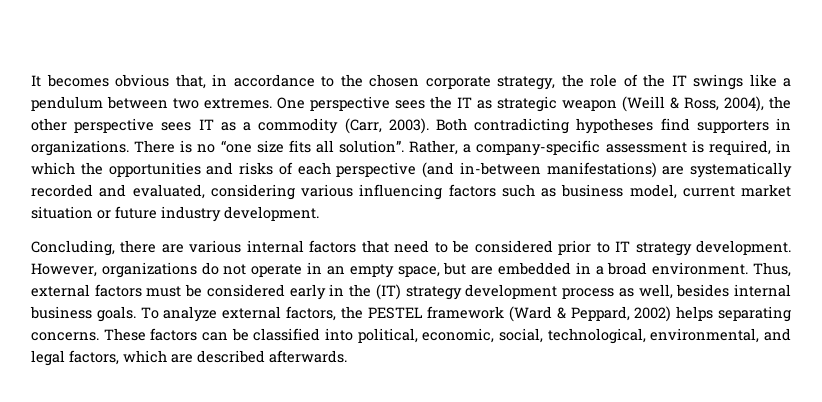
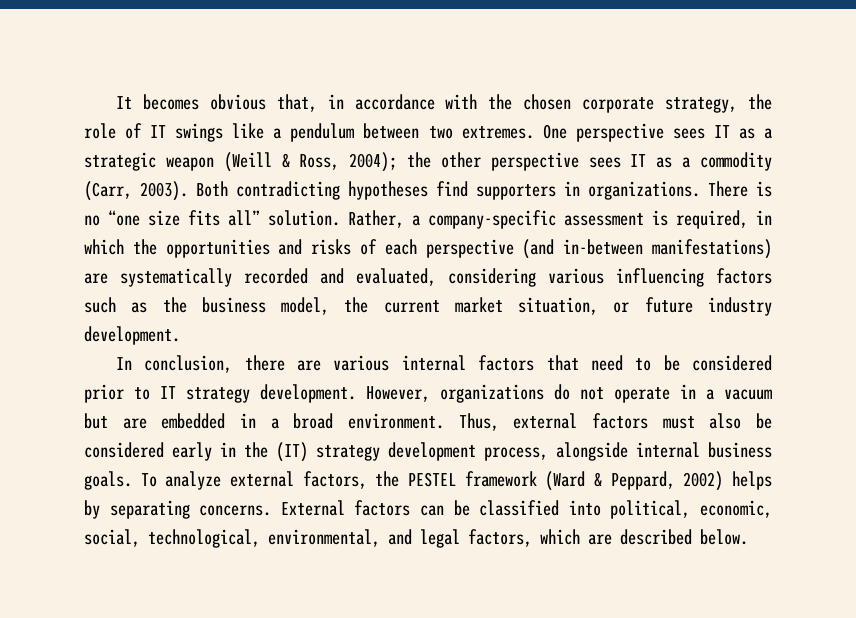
[321,76,334,87] to -> [445,94,478,109] with
[643,74,665,87] the -> (143, 131) none
[430,96,492,109] the IT as -> [713,125,773,139] IT as a
[724,96,764,112] 2004), -> [349,152,398,172] 2004);
[315,140,405,153] all solution”. -> [228,210,340,226] all” solution.
(556, 192) none -> [162,297,187,313] the
(677, 191) none -> [344,297,369,313] the
[31,206,93,219] situation -> [518,297,599,315] situation,
[31,240,115,256] Concluding, -> [116,355,233,373] In conclusion,
[326,264,440,278] an empty space, -> [706,389,772,400] a vacuum
(182, 291) none -> [709,413,742,429] also
[562,284,730,299] process as well, besides -> [484,442,628,461] process, alongside
(714, 313) none -> [84,500,100,519] by
[103,328,146,341] These -> [280,500,345,516] External
[269,350,347,363] afterwards. -> [700,529,748,545] below.

